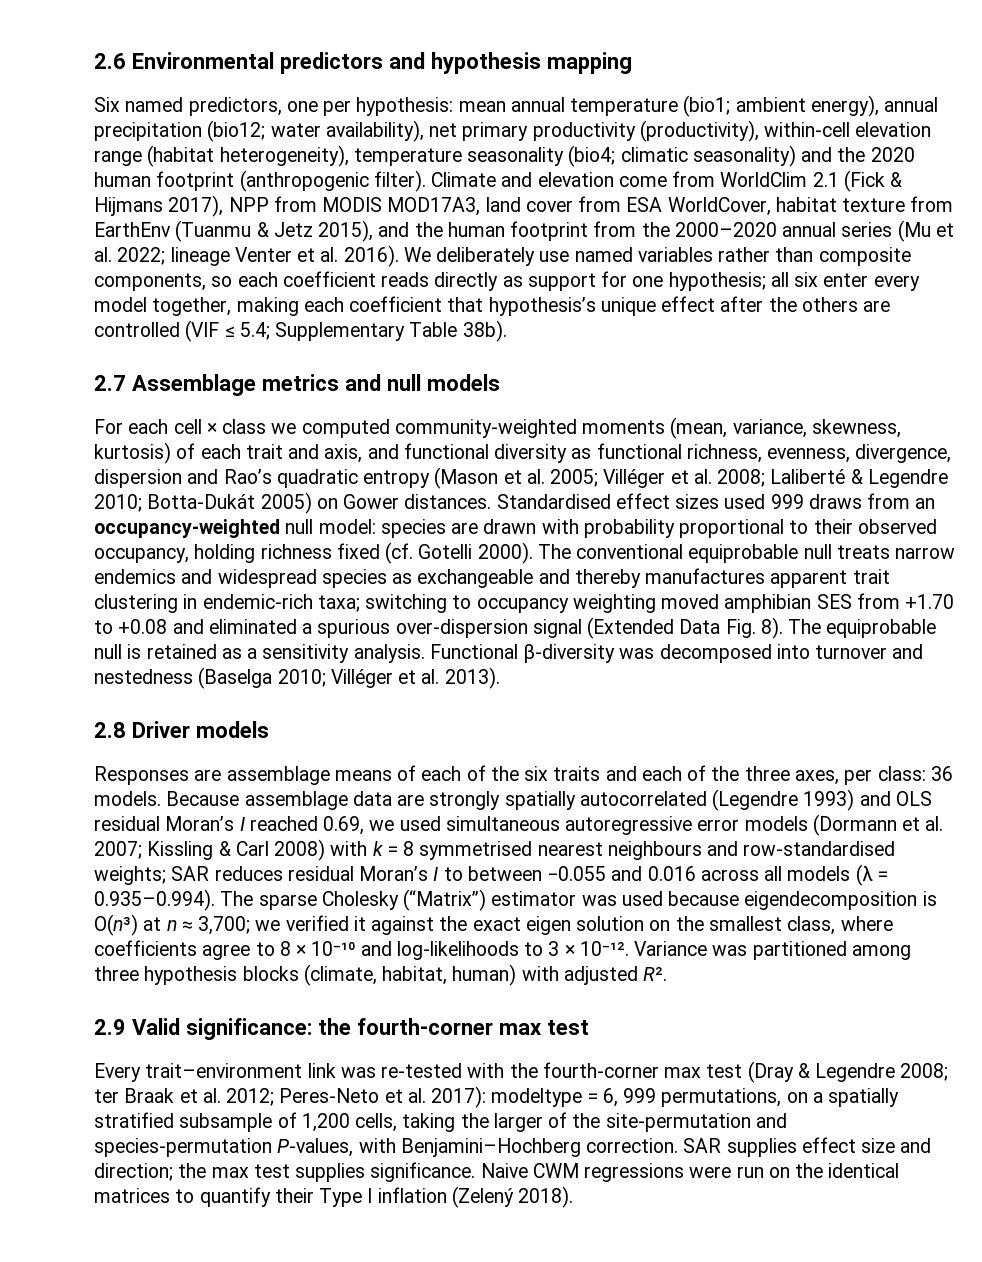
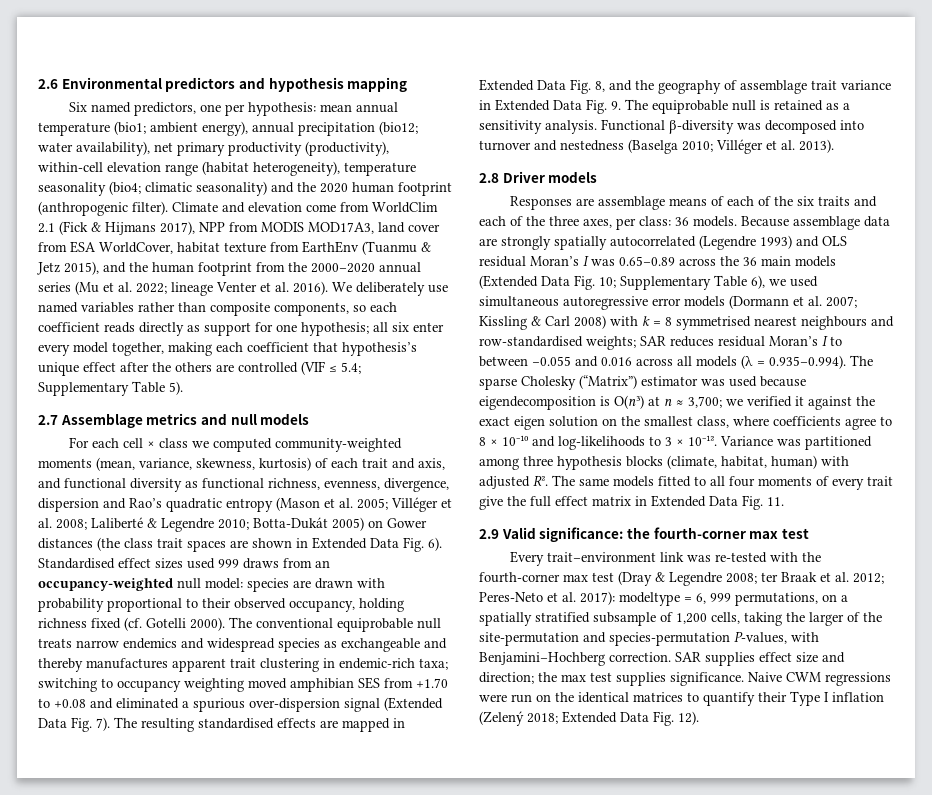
[462,320,507,342] 38b). -> [169,381,183,395] 5).
[404,494,492,509] distances. -> [38,537,442,552] distances (the class trait spaces are shown in Extended Data Fig. 6).
[760,617,783,639] 8). -> [96,717,405,732] [479,79,891,94] [479,99,621,114] 7). The resulting standardised effects are mapped in Extended Data Fig. 8, and the geography of assemblage trait variance in Extended Data Fig. 9.
[249,816,365,835] reached 0.69, -> [591,256,836,267] [479,275,765,290] was 0.65–0.89 across the 36 main models (Extended Data Fig. 10; Supplementary Table 6),
(668, 974) none -> [552,475,893,490] [479,495,784,510] The same models fitted to all four moments of every trait give the full effect matrix in Extended Data Fig. 11.
[518,1186,574,1208] 2018). -> [527,711,699,726] 2018; Extended Data Fig. 12).

